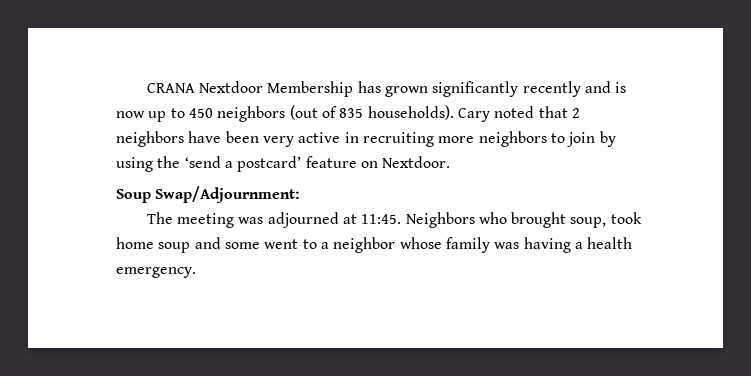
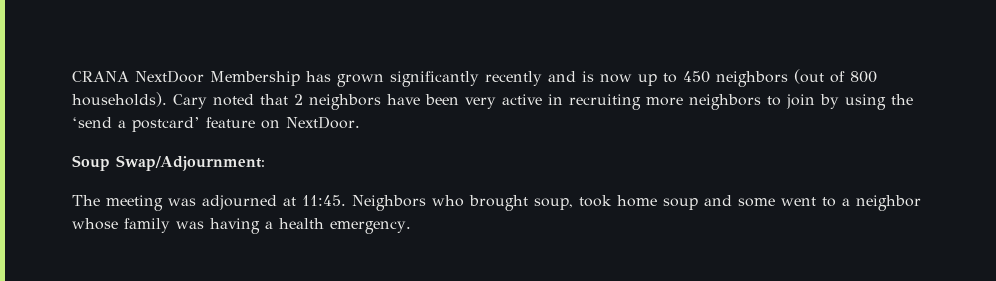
[198,81,263,93] Nextdoor -> [135,70,204,83] NextDoor
[339,108,364,118] 835 -> [850,71,877,83] 800
[382,156,451,168] Nextdoor. -> [286,116,360,129] NextDoor.

